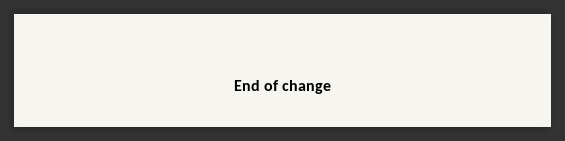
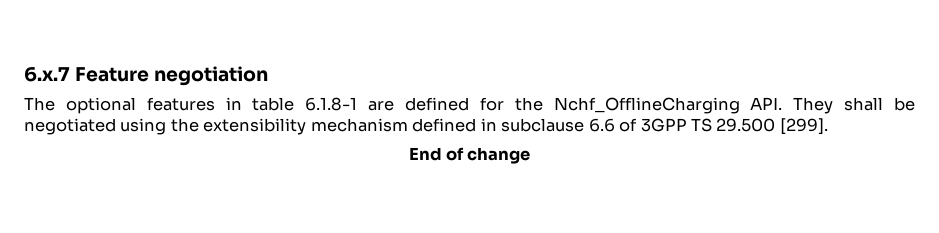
(233, 85) none -> [24,66,269,86] [24,97,915,114] [24,118,828,135] 6.x.7 Feature negotiation // The optional features in table 6.1.8-1 are defined for the Nchf_OfflineCharging API. They shall be negotiated using the extensibility mechanism defined in subclause 6.6 of 3GPP TS 29.500 [299]. //

